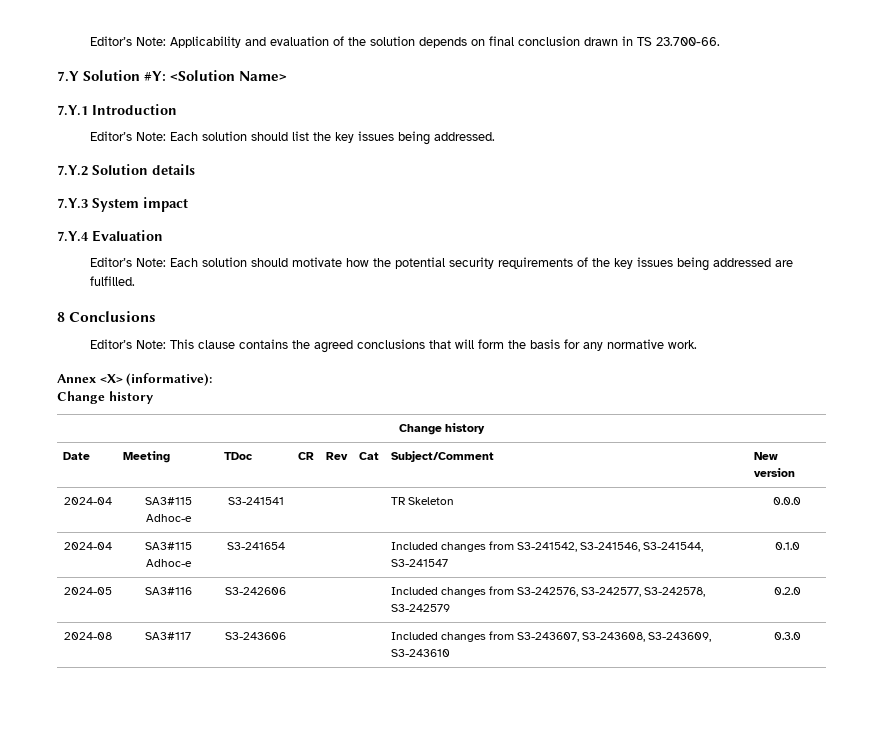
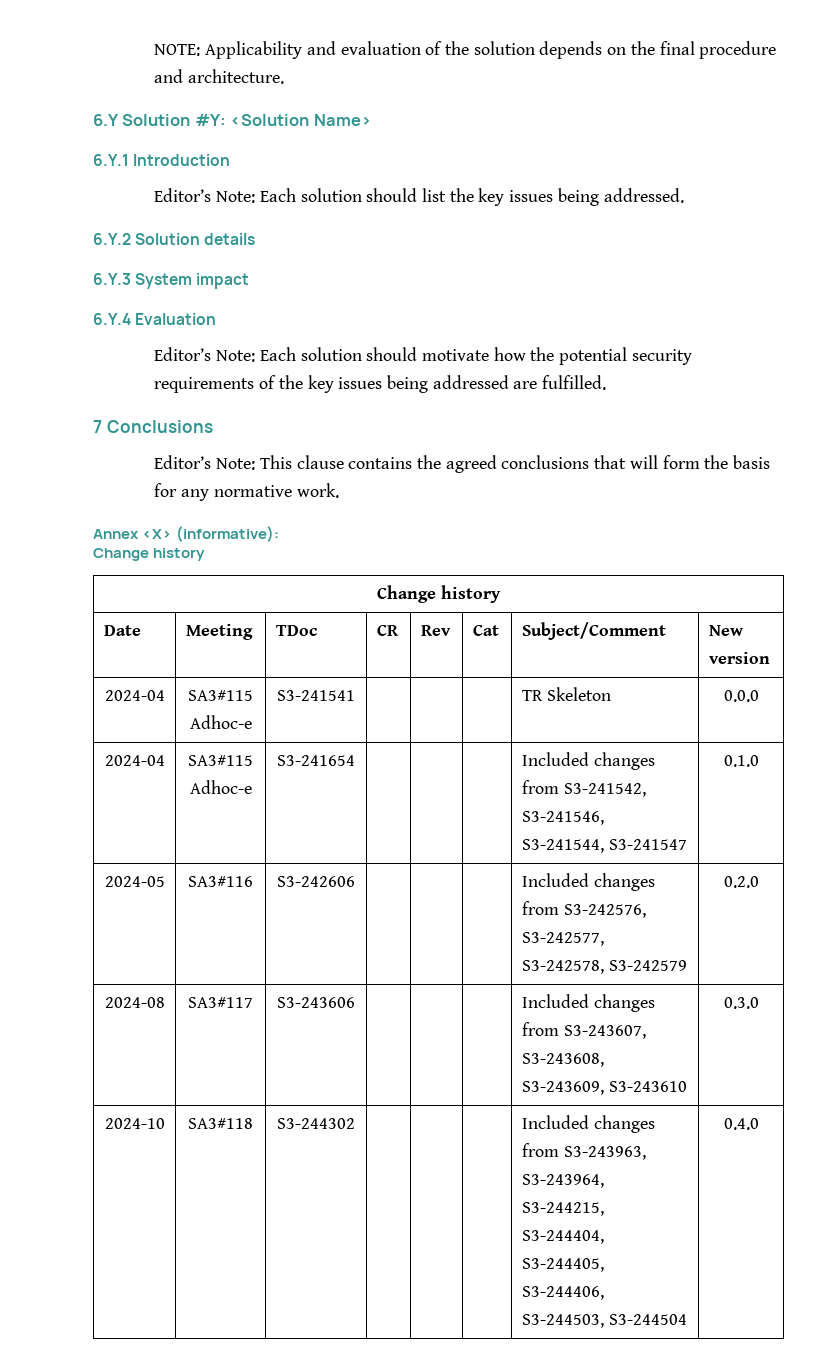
[89,36,166,46] Editor’s Note: -> [154,44,201,56] NOTE:
[488,36,720,46] [57,71,79,82] final conclusion drawn in TS 23.700-66. // 7.Y -> [630,41,777,59] [154,69,285,84] [93,114,119,126] the final procedure and architecture. // 6.Y
[57,105,88,116] 7.Y.1 -> [93,154,129,166] 6.Y.1
[57,165,88,176] 7.Y.2 -> [93,233,131,245] 6.Y.2
[57,198,88,209] 7.Y.3 -> [93,273,131,285] 6.Y.3
[57,231,89,242] 7.Y.4 -> [93,313,131,325] 6.Y.4
[57,312,65,322] 8 -> [93,420,102,433] 7
(801, 636) none -> [104,1118,165,1129] [188,1118,253,1129] [277,1118,355,1129] [521,1115,655,1133] [521,1143,646,1160] [521,1174,604,1188] [521,1202,604,1216] [521,1230,604,1244] [521,1258,604,1272] [521,1286,604,1300] [521,1314,687,1328] [723,1118,759,1130] // 2024-10 | SA3#118 | S3‑244302 | | | | Included changes from S3-243963, S3-243964, S3-244215, S3-244404, S3-244405, S3-244406, S3-244503, S3-244504 | 0.4.0

